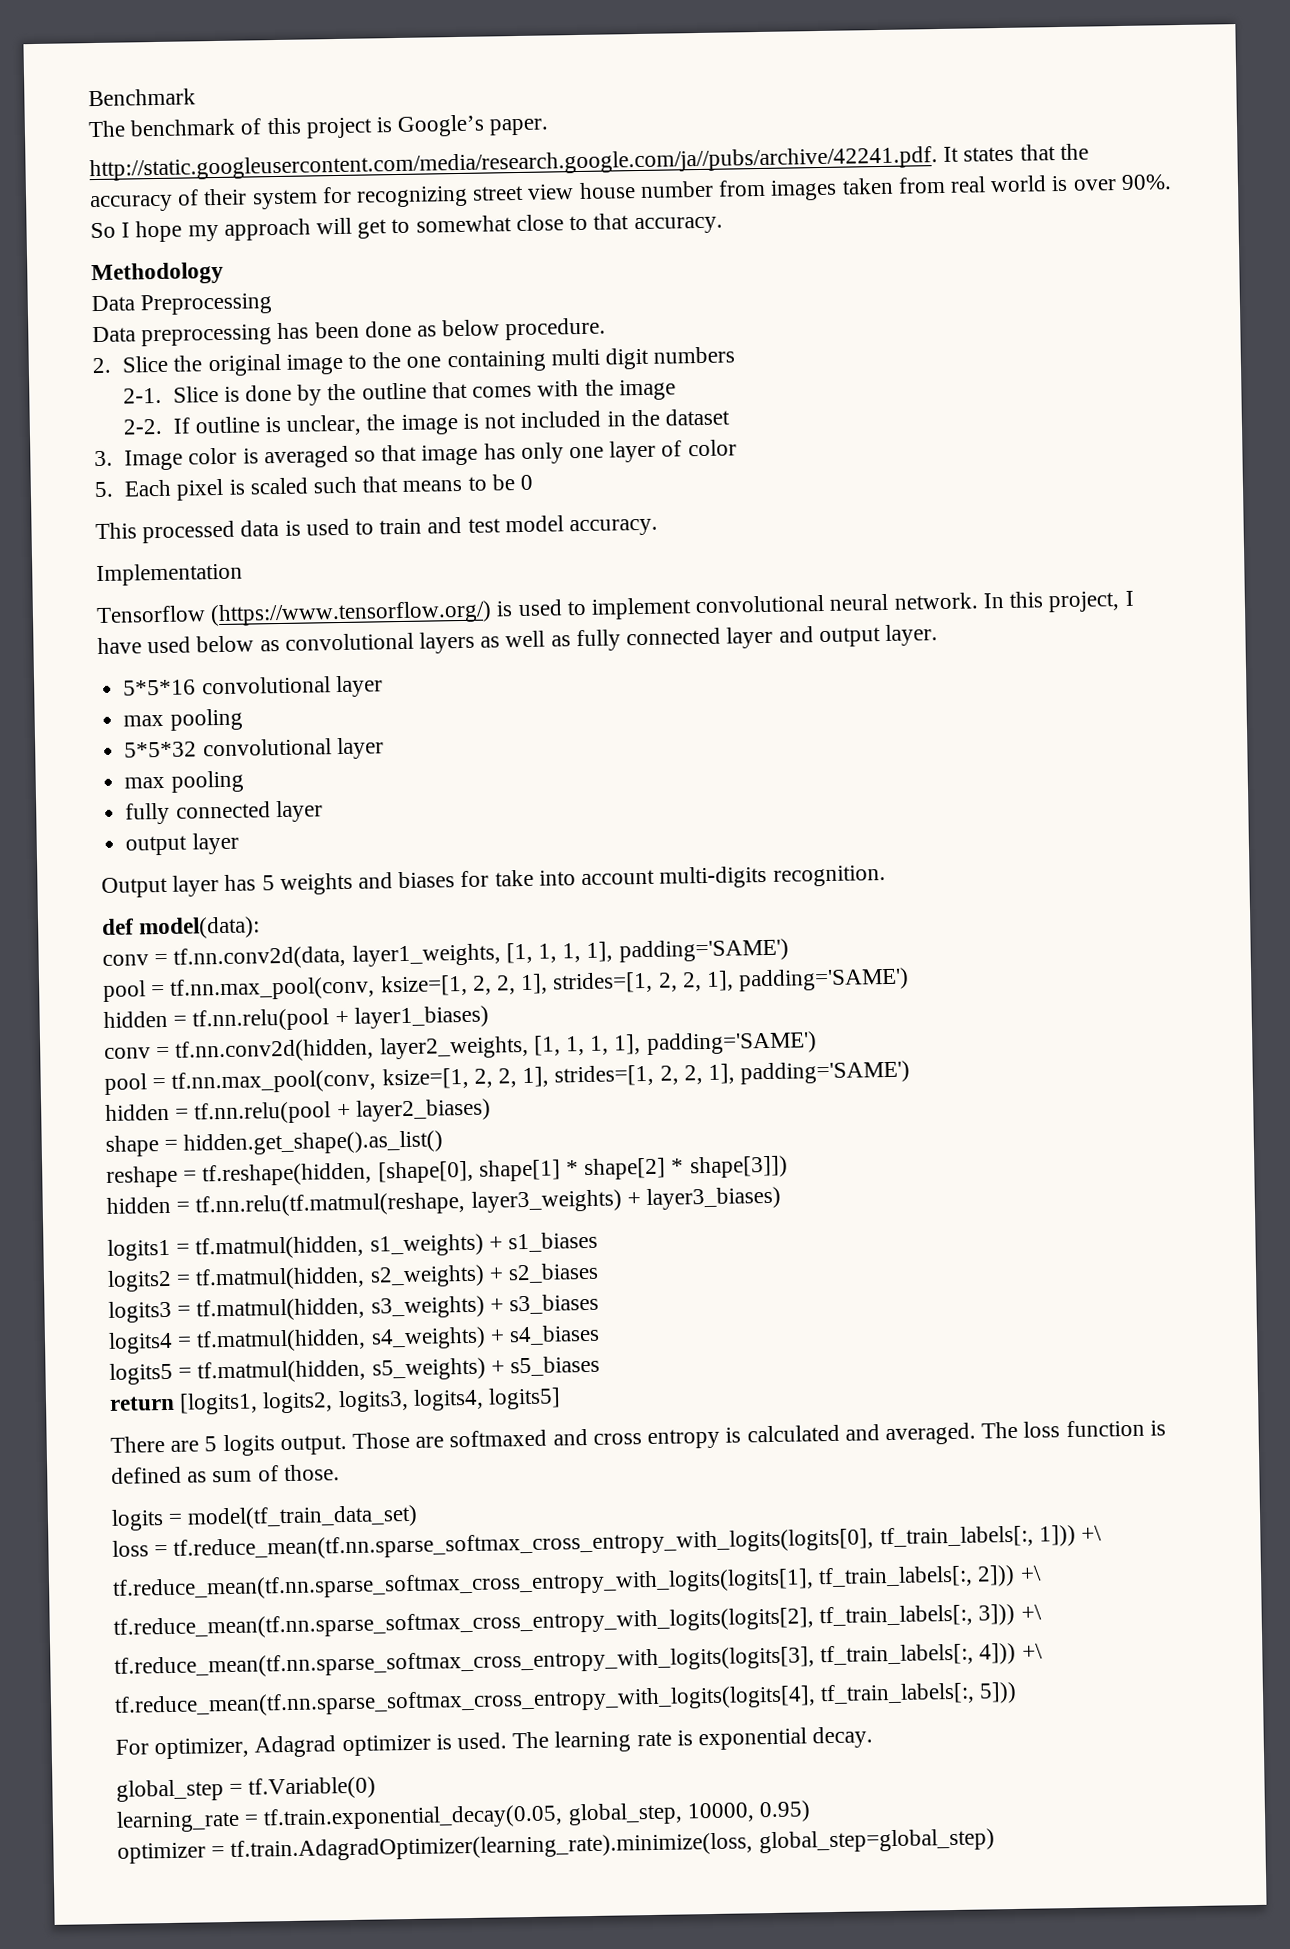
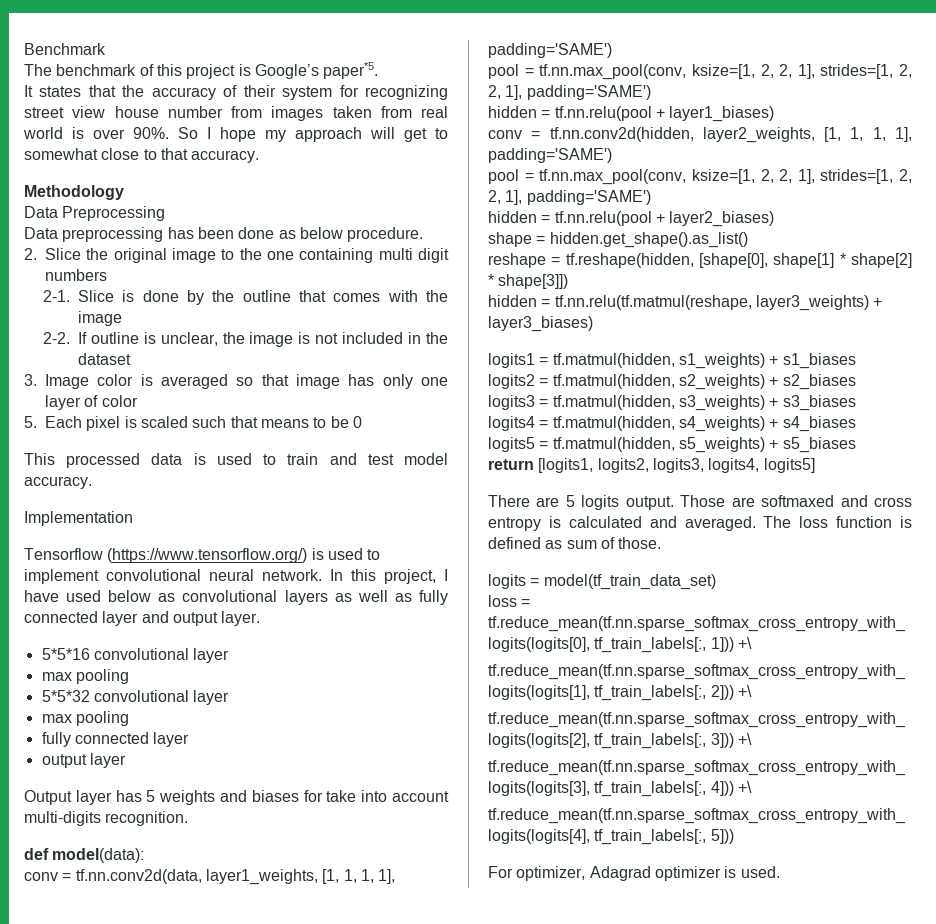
[489,118,550,136] [89,146,938,182] paper. // http://static.googleusercontent.com/media/research.google.com/ja//pubs/archive/42241.pdf. -> [323,62,379,79] paper*5. //
[512,1726,874,1753] [116,1776,377,1802] [116,1800,812,1833] [117,1828,995,1864] The learning rate is exponential decay. // global_step = tf.Variable(0) // learning_rate = tf.train.exponential_decay(0.05, global_step, 10000, 0.95) // optimizer = tf.train.AdagradOptimizer(learning_rate).minimize(loss, global_step=global_step) -> (780, 872) none

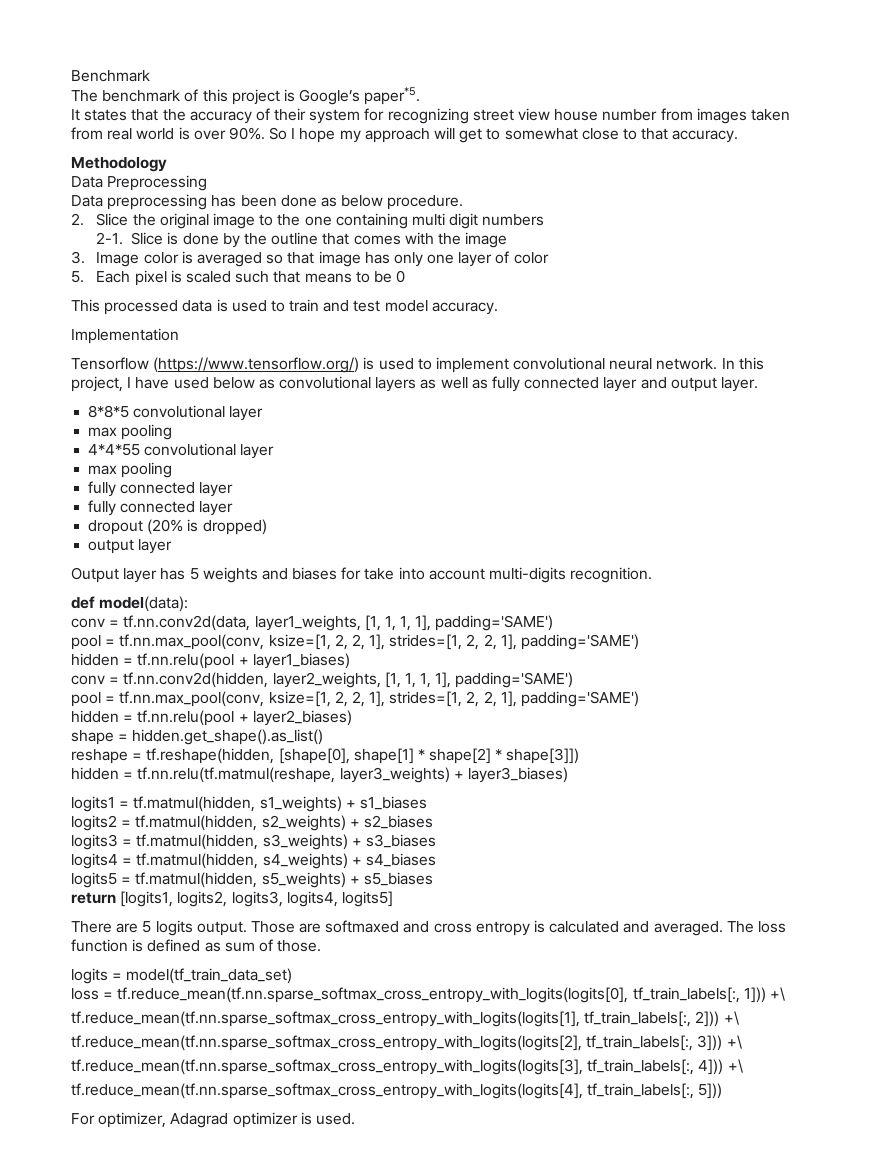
[42,332,448,347] [77,353,131,365] // 2-2. If outline is unclear, the image is not included in the dataset -> (508, 240) none
[41,648,230,663] [41,669,129,684] [41,690,90,702] 5*5*16 convolutional layer // max pooling // 5*5*32 -> [88,405,264,421] [88,424,173,440] [88,444,141,456] 8*8*5 convolutional layer // max pooling // 4*4*55
(190, 739) none -> [88,500,234,516] [88,519,267,535] // fully connected layer // dropout (20% is dropped)

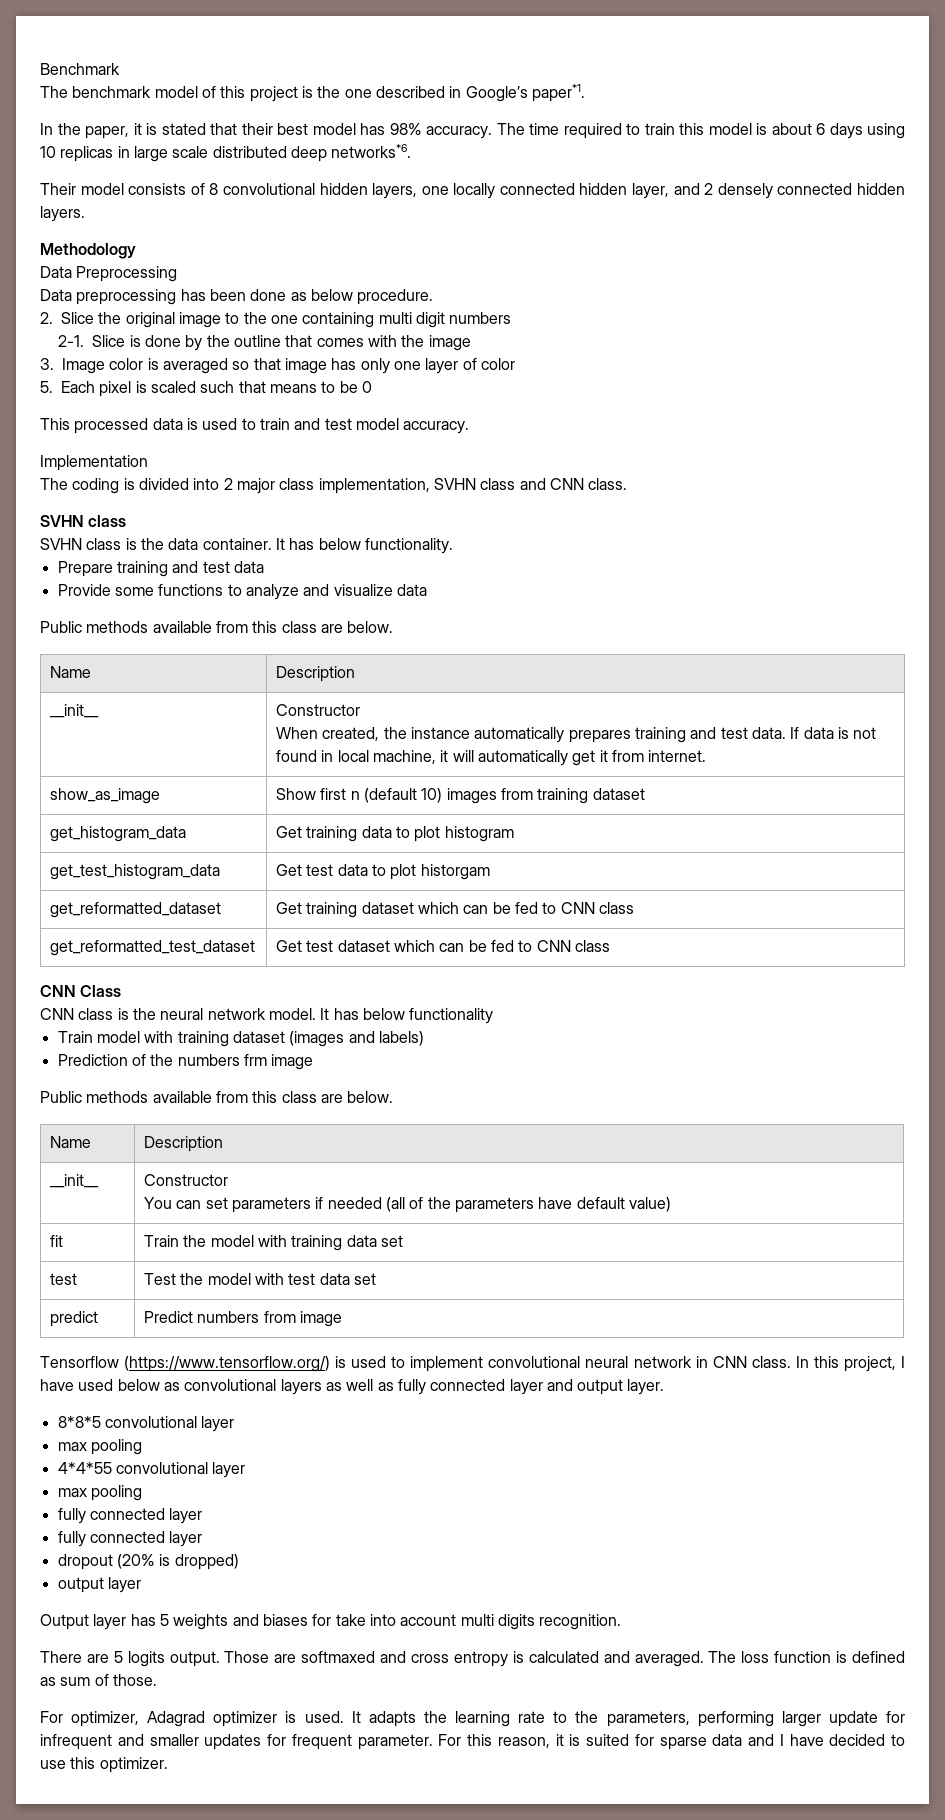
(181, 96) none -> [154,86,198,98] model
[299,87,421,105] [71,108,790,124] [71,127,739,143] Google’s paper*5. // It states that the accuracy of their system for recognizing street view house number from images taken from real world is over 90%. So I hope my approach will get to somewhat close to that accuracy. -> [317,84,585,102] [40,123,905,139] [40,144,412,162] [40,183,906,199] [40,206,85,222] the one described in Google’s paper*1. // In the paper, it is stated that their best model has 98% accuracy. The time required to train this model is about 6 days using 10 replicas in large scale distributed deep networks*6. // Their model consists of 8 convolutional hidden layers, one locally connected hidden layer, and 2 densely connected hidden layers.
(179, 336) none -> [40,478,628,494] [40,515,127,527] [40,538,453,554] [57,561,264,577] [57,584,427,600] [40,621,394,633] [50,666,92,678] [276,666,356,682] [50,704,100,718] [276,704,361,716] [276,727,877,743] [276,750,707,766] [50,788,161,804] [276,788,645,804] [50,826,187,842] [276,826,514,842] [50,864,221,880] [276,864,490,880] [50,902,222,918] [276,902,635,918] [50,940,256,956] [276,940,611,952] [40,985,122,997] [40,1008,494,1024] [57,1031,424,1047] [57,1054,314,1070] [40,1091,394,1103] [50,1136,92,1148] [144,1136,224,1152] [50,1174,100,1188] [144,1174,229,1186] [144,1197,672,1213] [50,1235,64,1247] [144,1235,404,1251] [50,1273,78,1285] [144,1273,377,1285] [50,1311,99,1327] [144,1311,343,1327] // The coding is divided into 2 major class implementation, SVHN class and CNN class. // SVHN class // SVHN class is the data container. It has below functionality. // Prepare training and test data // Provide some functions to analyze and visualize data // Public methods available from this class are below. // Name | Description // __init__ | Constructor // When created, the instance automatically prepares training and test data. If data is not found in local machine, it will automatically get it from internet. // show_as_image | Show first n (default 10) images from training dataset // get_histogram_data | Get training data to plot histogram // get_test_histogram_data | Get test data to plot historgam // get_reformatted_dataset | Get training dataset which can be fed to CNN class // get_reformatted_test_dataset | Get test dataset which can be fed to CNN class // CNN Class // CNN class is the neural network model. It has below functionality // Train model with training dataset (images and labels) // Prediction of the numbers frm image // Public methods available from this class are below. // Name | Description // __init__ | Constructor // You can set parameters if needed (all of the parameters have default value) // fit | Train the model with training data set // test | Test the model with test data set // predict | Predict numbers from image
[656,358,718,370] network. -> [633,1356,791,1368] network in CNN class.
[489,567,567,583] multi-digits -> [460,1614,535,1630] multi digits
[71,596,189,612] [71,615,554,631] [71,634,640,650] [71,653,350,669] [71,672,574,688] [71,691,640,707] [71,710,352,726] [71,729,324,745] [71,748,580,764] [71,767,568,783] [71,796,427,812] [71,815,433,831] [71,834,436,850] [71,853,436,869] [71,872,433,888] [71,891,393,907] // def model(data): // conv = tf.nn.conv2d(data, layer1_weights, [1, 1, 1, 1], padding='SAME') // pool = tf.nn.max_pool(conv, ksize=[1, 2, 2, 1], strides=[1, 2, 2, 1], padding='SAME') // hidden = tf.nn.relu(pool + layer1_biases) // conv = tf.nn.conv2d(hidden, layer2_weights, [1, 1, 1, 1], padding='SAME') // pool = tf.nn.max_pool(conv, ksize=[1, 2, 2, 1], strides=[1, 2, 2, 1], padding='SAME') // hidden = tf.nn.relu(pool + layer2_biases) // shape = hidden.get_shape().as_list() // reshape = tf.reshape(hidden, [shape[0], shape[1] * shape[2] * shape[3]]) // hidden = tf.nn.relu(tf.matmul(reshape, layer3_weights) + layer3_biases) // logits1 = tf.matmul(hidden, s1_weights) + s1_biases // logits2 = tf.matmul(hidden, s2_weights) + s2_biases // logits3 = tf.matmul(hidden, s3_weights) + s3_biases // logits4 = tf.matmul(hidden, s4_weights) + s4_biases // logits5 = tf.matmul(hidden, s5_weights) + s5_biases // return [logits1, logits2, logits3, logits4, logits5] -> (622, 1622) none
[71,968,293,984] [71,987,785,1003] [71,1011,739,1027] [71,1035,742,1051] [71,1059,743,1075] [71,1083,723,1099] // logits = model(tf_train_data_set) // loss = tf.reduce_mean(tf.nn.sparse_softmax_cross_entropy_with_logits(logits[0], tf_train_labels[:, 1])) +\ // tf.reduce_mean(tf.nn.sparse_softmax_cross_entropy_with_logits(logits[1], tf_train_labels[:, 2])) +\ // tf.reduce_mean(tf.nn.sparse_softmax_cross_entropy_with_logits(logits[2], tf_train_labels[:, 3])) +\ // tf.reduce_mean(tf.nn.sparse_softmax_cross_entropy_with_logits(logits[3], tf_train_labels[:, 4])) +\ // tf.reduce_mean(tf.nn.sparse_softmax_cross_entropy_with_logits(logits[4], tf_train_labels[:, 5])) -> (157, 1680) none
(355, 1119) none -> [351,1711,906,1727] [40,1734,905,1750] [40,1757,168,1773] It adapts the learning rate to the parameters, performing larger update for infrequent and smaller updates for frequent parameter. For this reason, it is suited for sparse data and I have decided to use this optimizer.

